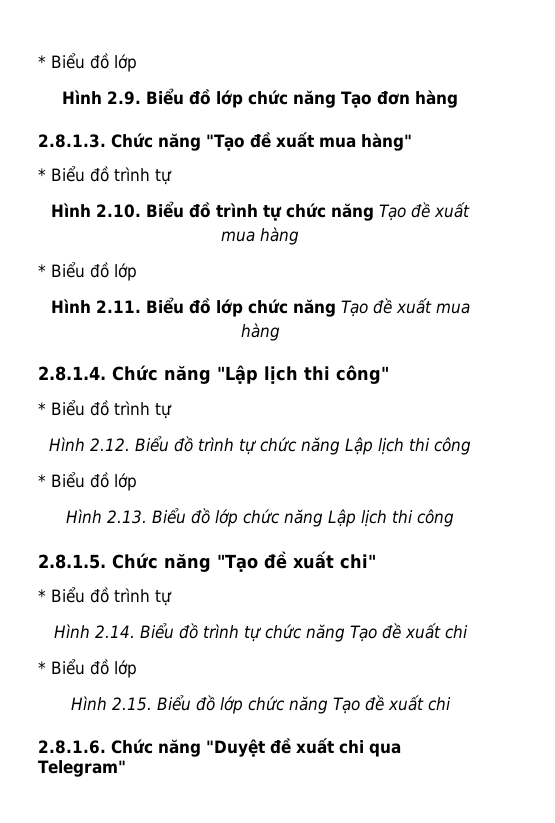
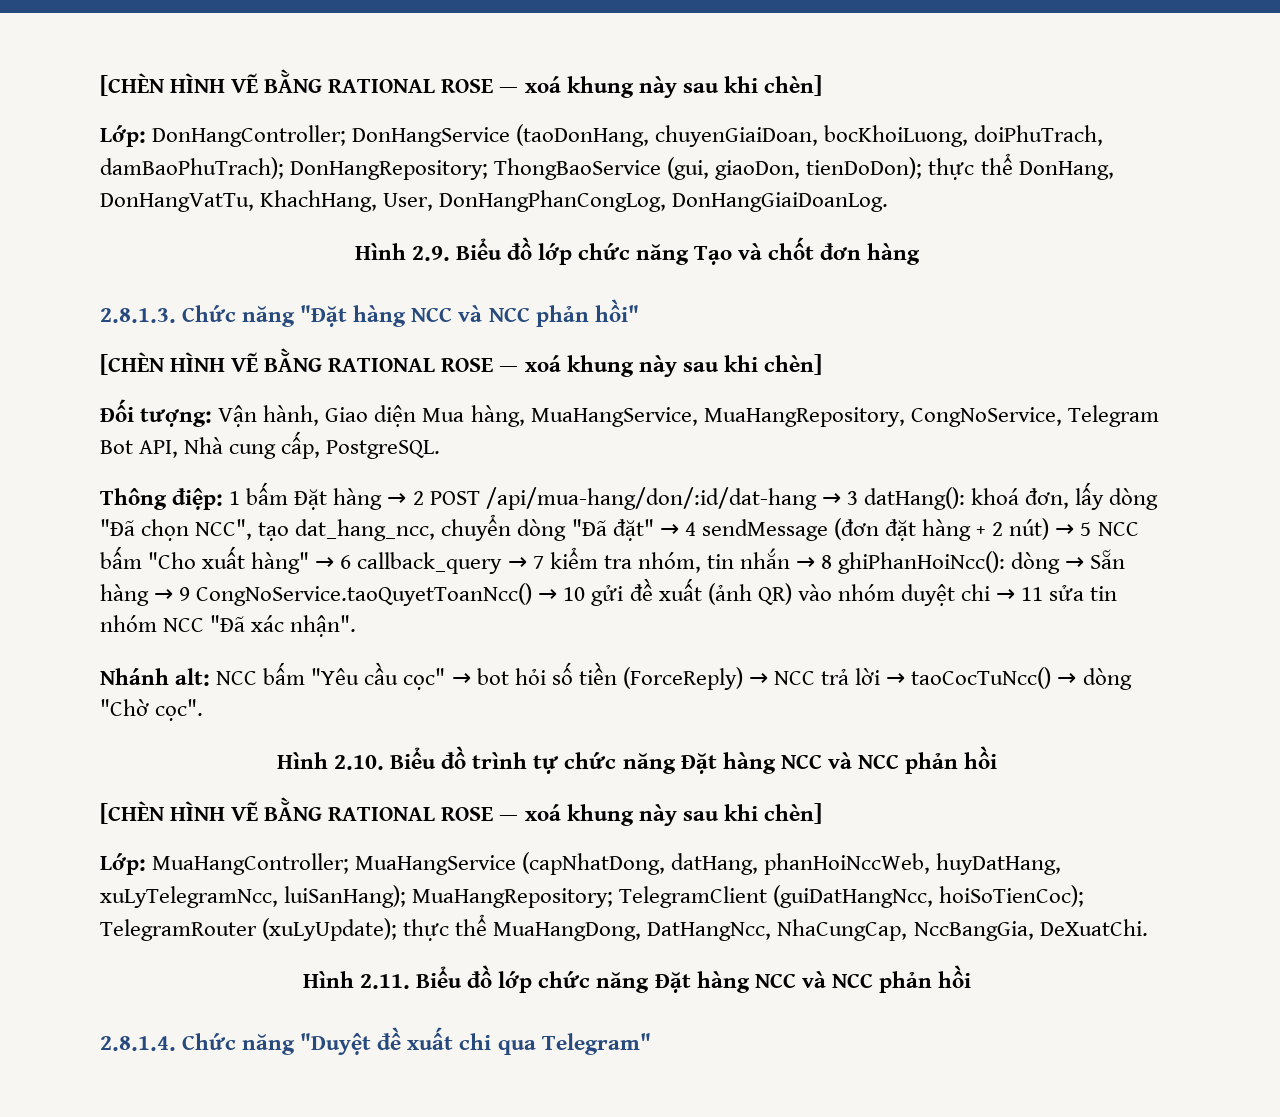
[38,53,137,72] * Biểu đồ lớp -> [100,69,822,98] [100,124,1104,147] [100,153,1114,180] [100,190,889,212] [CHÈN HÌNH VẼ BẰNG RATIONAL ROSE — xoá khung này sau khi chèn] // Lớp: DonHangController; DonHangService (taoDonHang, chuyenGiaiDoan, bocKhoiLuong, doiPhuTrach, damBaoPhuTrach); DonHangRepository; ThongBaoService (gui, giaoDon, tienDoDon); thực thể DonHang, DonHangVatTu, KhachHang, User, DonHangPhanCongLog, DonHangGiaiDoanLog.
(372, 99) none -> [738,237,815,260] và chốt
[206,132,412,151] [38,166,172,185] "Tạo đề xuất mua hàng" // * Biểu đồ trình tự -> [300,299,639,327] [100,348,822,377] [100,399,1159,427] [100,431,441,459] [100,482,1159,510] [100,514,1139,541] [100,546,1126,574] [100,578,1118,606] [100,615,357,637] [100,662,1132,690] [100,699,204,721] "Đặt hàng NCC và NCC phản hồi" // [CHÈN HÌNH VẼ BẰNG RATIONAL ROSE — xoá khung này sau khi chèn] // Đối tượng: Vận hành, Giao diện Mua hàng, MuaHangService, MuaHangRepository, CongNoService, Telegram Bot API, Nhà cung cấp, PostgreSQL. // Thông điệp: 1 bấm Đặt hàng → 2 POST /api/mua-hang/don/:id/dat-hang → 3 datHang(): khoá đơn, lấy dòng "Đã chọn NCC", tạo dat_hang_ncc, chuyển dòng "Đã đặt" → 4 sendMessage (đơn đặt hàng + 2 nút) → 5 NCC bấm "Cho xuất hàng" → 6 callback_query → 7 kiểm tra nhóm, tin nhắn → 8 ghiPhanHoiNcc(): dòng → Sẵn hàng → 9 CongNoService.taoQuyetToanNcc() → 10 gửi đề xuất (ảnh QR) vào nhóm duyệt chi → 11 sửa tin nhóm NCC "Đã xác nhận". // Nhánh alt: NCC bấm "Yêu cầu cọc" → bot hỏi số tiền (ForceReply) → NCC trả lời → taoCocTuNcc() → dòng "Chờ cọc".
[379,202,470,221] [221,227,299,245] [38,262,137,281] Tạo đề xuất mua hàng // * Biểu đồ lớp -> [680,746,998,774] [100,797,822,826] [100,852,1062,875] [100,885,1085,908] [100,914,1148,941] Đặt hàng NCC và NCC phản hồi // [CHÈN HÌNH VẼ BẰNG RATIONAL ROSE — xoá khung này sau khi chèn] // Lớp: MuaHangController; MuaHangService (capNhatDong, datHang, phanHoiNccWeb, huyDatHang, xuLyTelegramNcc, luiSanHang); MuaHangRepository; TelegramClient (guiDatHangNcc, hoiSoTienCoc); TelegramRouter (xuLyUpdate); thực thể MuaHangDong, DatHangNcc, NhaCungCap, NccBangGia, DeXuatChi.
[340,298,470,317] [240,323,280,341] [38,365,389,384] [38,400,172,419] [49,436,471,455] [38,472,137,491] [66,508,454,527] [38,551,376,572] [38,587,172,606] [53,623,468,642] [38,659,137,678] [70,695,451,714] [38,740,106,754] Tạo đề xuất mua hàng // 2.8.1.4. Chức năng "Lập lịch thi công" // * Biểu đồ trình tự // Hình 2.12. Biểu đồ trình tự chức năng Lập lịch thi công // * Biểu đồ lớp // Hình 2.13. Biểu đồ lớp chức năng Lập lịch thi công // 2.8.1.5. Chức năng "Tạo đề xuất chi" // * Biểu đồ trình tự // Hình 2.14. Biểu đồ trình tự chức năng Tạo đề xuất chi // * Biểu đồ lớp // Hình 2.15. Biểu đồ lớp chức năng Tạo đề xuất chi // 2.8.1.6. -> [654,965,971,993] [100,1036,176,1051] Đặt hàng NCC và NCC phản hồi // 2.8.1.4.

